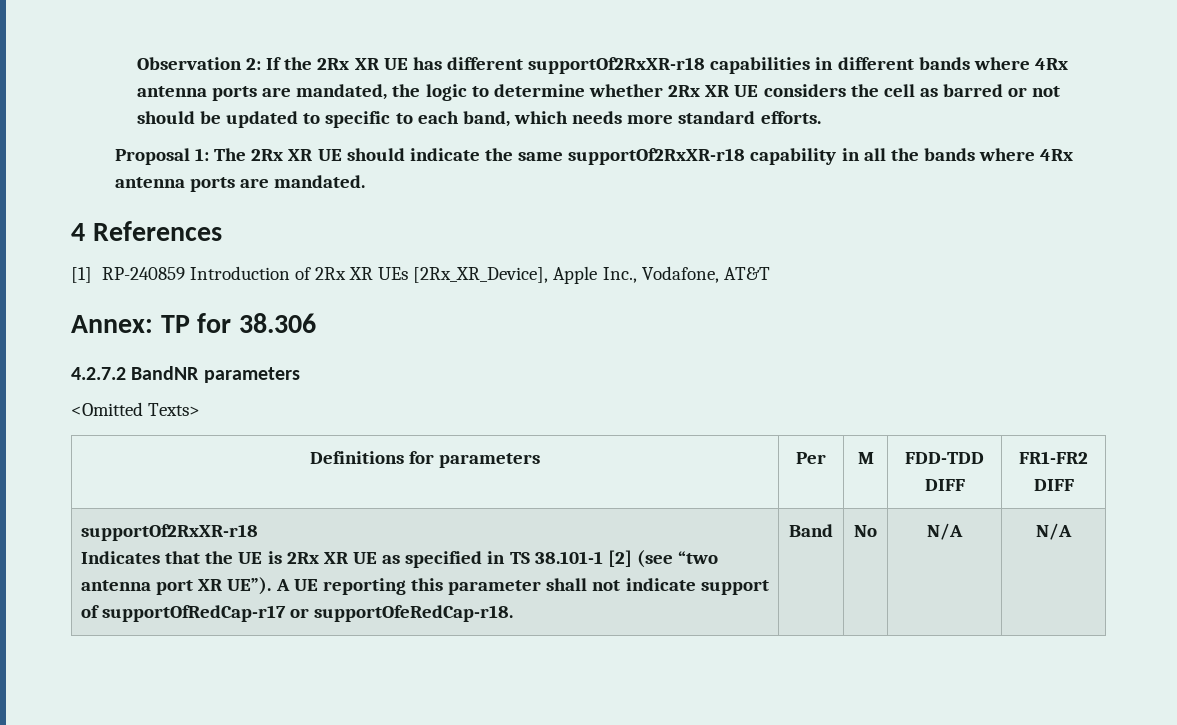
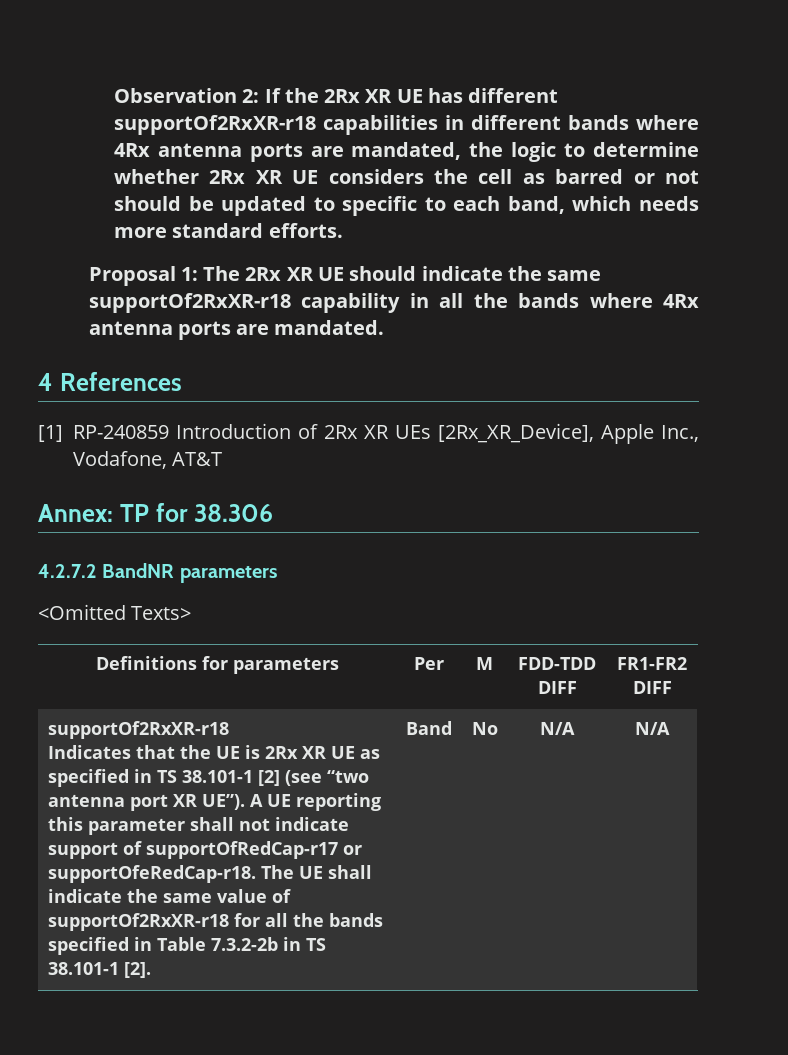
(514, 613) none -> [260,865,372,879] [47,889,291,903] [47,913,383,931] [47,937,326,955] [47,962,151,978] The UE shall indicate the same value of supportOf2RxXR-r18 for all the bands specified in Table 7.3.2-2b in TS 38.101-1 [2].

